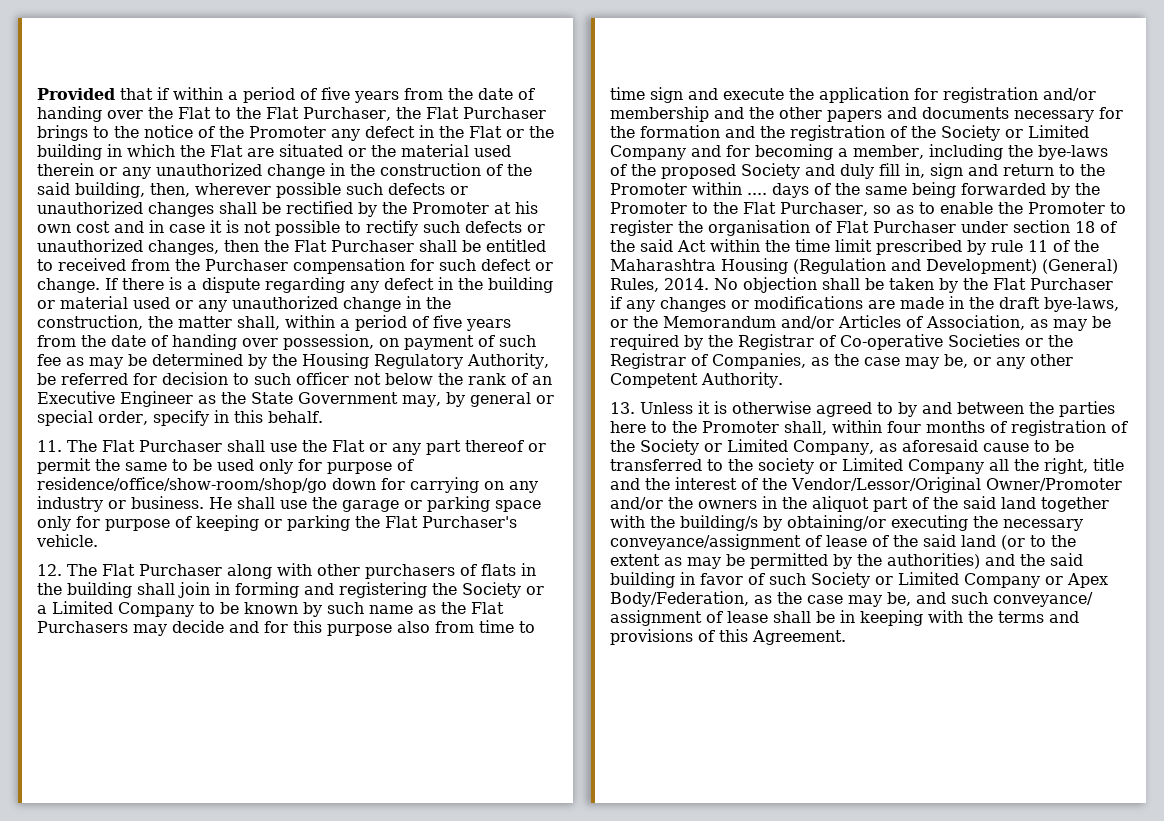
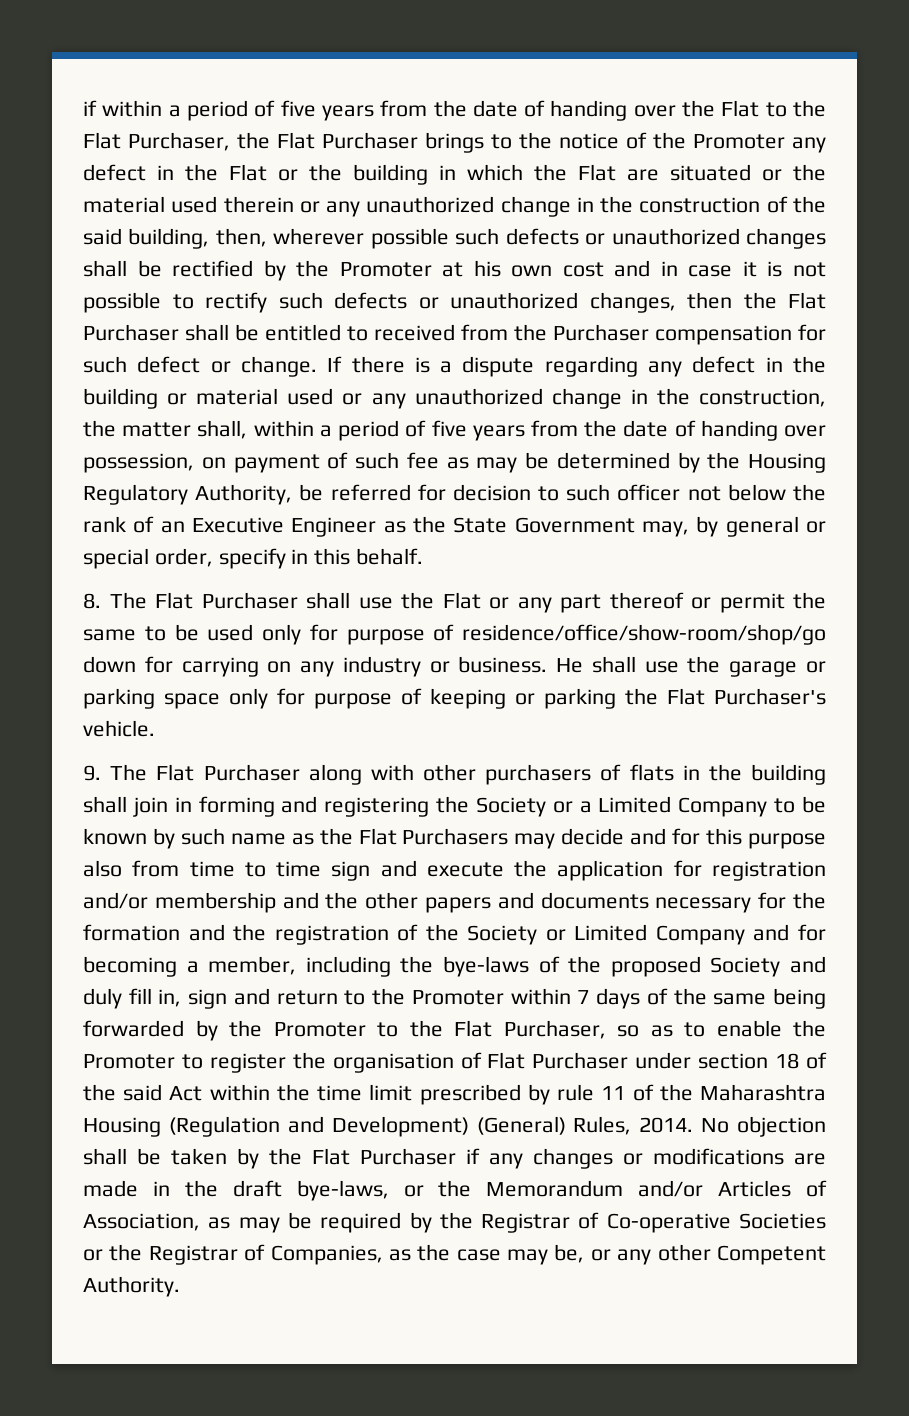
[37,88,153,100] Provided that -> (83, 108) none
[37,440,62,452] 11. -> [83,593,101,609] 8.
[37,564,62,576] 12. -> [83,765,101,781] 9.
[747,193,767,195] .... -> [577,990,590,1004] 7
[610,401,1115,417] [610,420,1128,436] [610,439,1074,455] [610,458,1124,474] [610,477,1122,493] [610,496,1109,512] [610,515,1083,531] [610,534,1076,550] [610,553,1083,569] [610,572,1108,588] [610,591,1093,607] [610,610,1079,626] [610,629,846,645] // 13. Unless it is otherwise agreed to by and between the parties here to the Promoter shall, within four months of registration of the Society or Limited Company, as aforesaid cause to be transferred to the society or Limited Company all the right, title and the interest of the Vendor/Lessor/Original Owner/Promoter and/or the owners in the aliquot part of the said land together with the building/s by obtaining/or executing the necessary conveyance/assignment of lease of the said land (or to the extent as may be permitted by the authorities) and the said building in favor of such Society or Limited Company or Apex Body/Federation, as the case may be, and such conveyance/ assignment of lease shall be in keeping with the terms and provisions of this Agreement. -> (180, 1286) none

